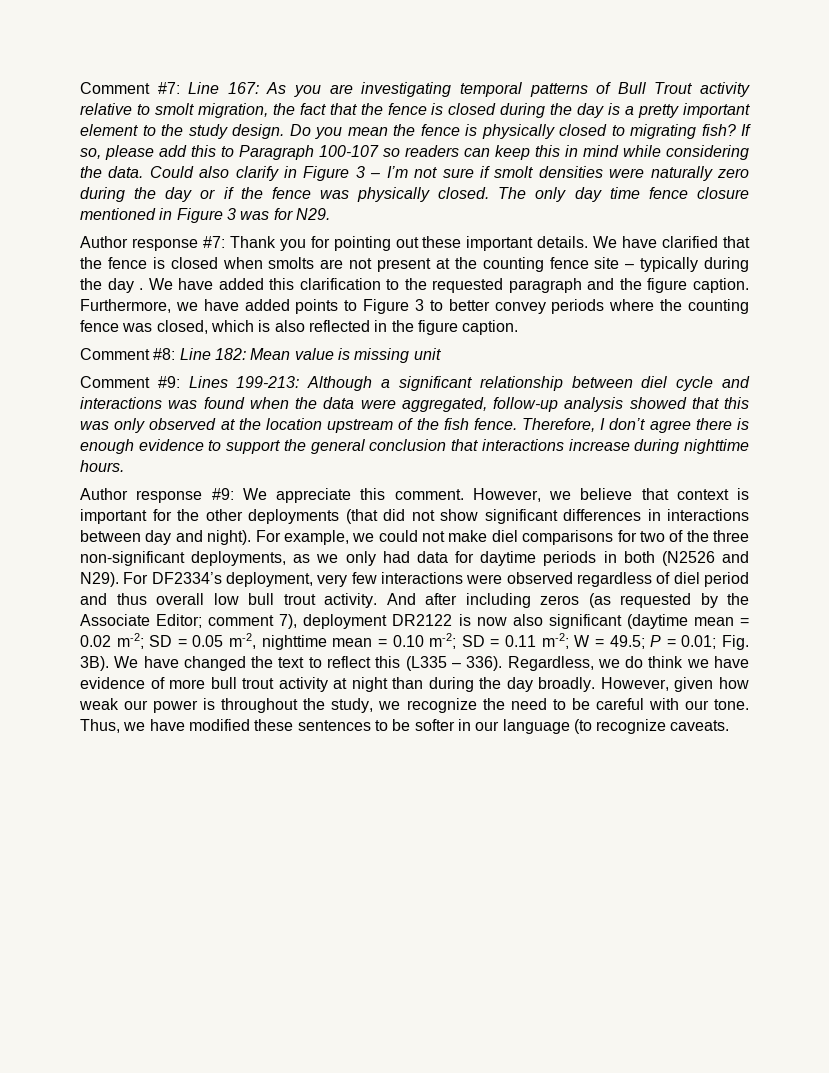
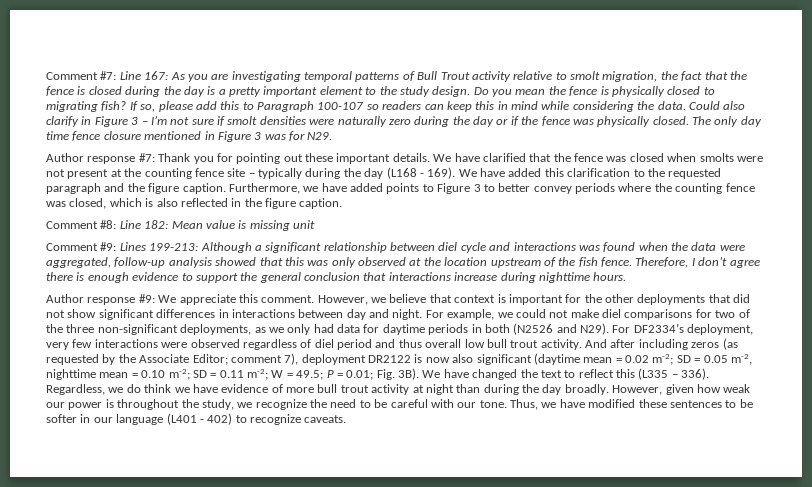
[152,257,165,269] is -> [606,156,627,162] was
[320,259,344,269] are -> [736,156,763,162] were
[139,288,144,290] . -> [386,167,456,179] (L168 - 169).
[345,509,378,524] (that -> [708,294,731,303] that
[207,530,252,545] night). -> [392,309,423,320] night.
[573,719,592,734] (to -> [166,413,247,425] (L401 - 402) to

